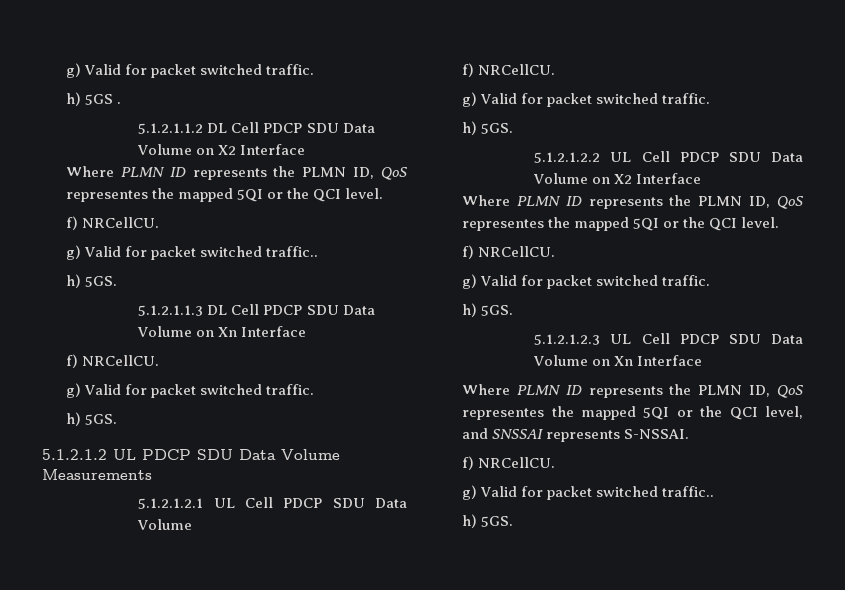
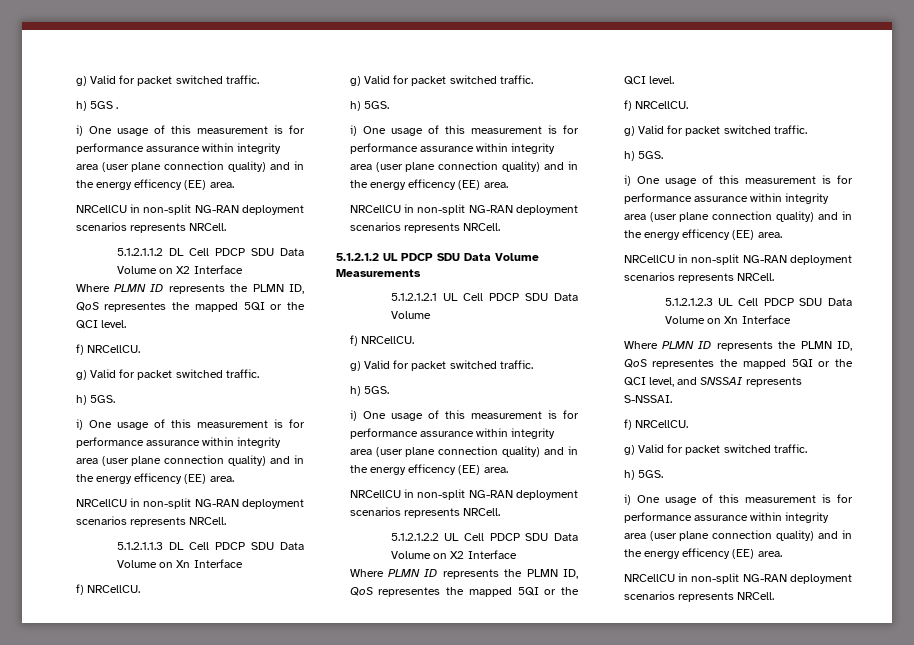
(122, 103) none -> [75,125,305,136] [75,143,282,154] [75,161,304,172] [75,179,234,190] [75,204,304,215] [75,222,227,233] // i) One usage of this measurement is for performance assurance within integrity area (user plane connection quality) and in the energy efficency (EE) area. // NRCellCU in non-split NG-RAN deployment scenarios represents NRCell.
[266,246,319,257] [66,274,118,288] traffic.. // h) 5GS. -> [225,369,259,378] [75,395,115,405] [75,419,305,430] [75,437,282,448] [75,455,304,466] [75,473,234,484] [75,498,304,509] [75,516,227,527] traffic. // h) 5GS. // i) One usage of this measurement is for performance assurance within integrity area (user plane connection quality) and in the energy efficency (EE) area. // NRCellCU in non-split NG-RAN deployment scenarios represents NRCell.
(118, 419) none -> [349,125,579,136] [349,143,556,154] [349,161,578,172] [349,179,508,190] [349,204,578,215] [349,222,501,233] // i) One usage of this measurement is for performance assurance within integrity area (user plane connection quality) and in the energy efficency (EE) area. // NRCellCU in non-split NG-RAN deployment scenarios represents NRCell.
(514, 128) none -> [349,410,579,421] [349,428,556,439] [349,446,578,457] [349,464,508,475] [349,489,578,500] [349,507,501,518] // i) One usage of this measurement is for performance assurance within integrity area (user plane connection quality) and in the energy efficency (EE) area. // NRCellCU in non-split NG-RAN deployment scenarios represents NRCell.
(514, 310) none -> [623,175,853,186] [623,193,830,204] [623,211,852,222] [623,229,782,240] [623,254,852,265] [623,272,775,283] // i) One usage of this measurement is for performance assurance within integrity area (user plane connection quality) and in the energy efficency (EE) area. // NRCellCU in non-split NG-RAN deployment scenarios represents NRCell.
[662,486,715,497] [462,514,514,528] traffic.. // h) 5GS. -> [773,444,807,453] [623,470,663,480] [623,494,853,505] [623,512,830,523] [623,530,852,541] [623,548,782,559] [623,573,852,584] [623,591,775,602] traffic. // h) 5GS. // i) One usage of this measurement is for performance assurance within integrity area (user plane connection quality) and in the energy efficency (EE) area. // NRCellCU in non-split NG-RAN deployment scenarios represents NRCell.

